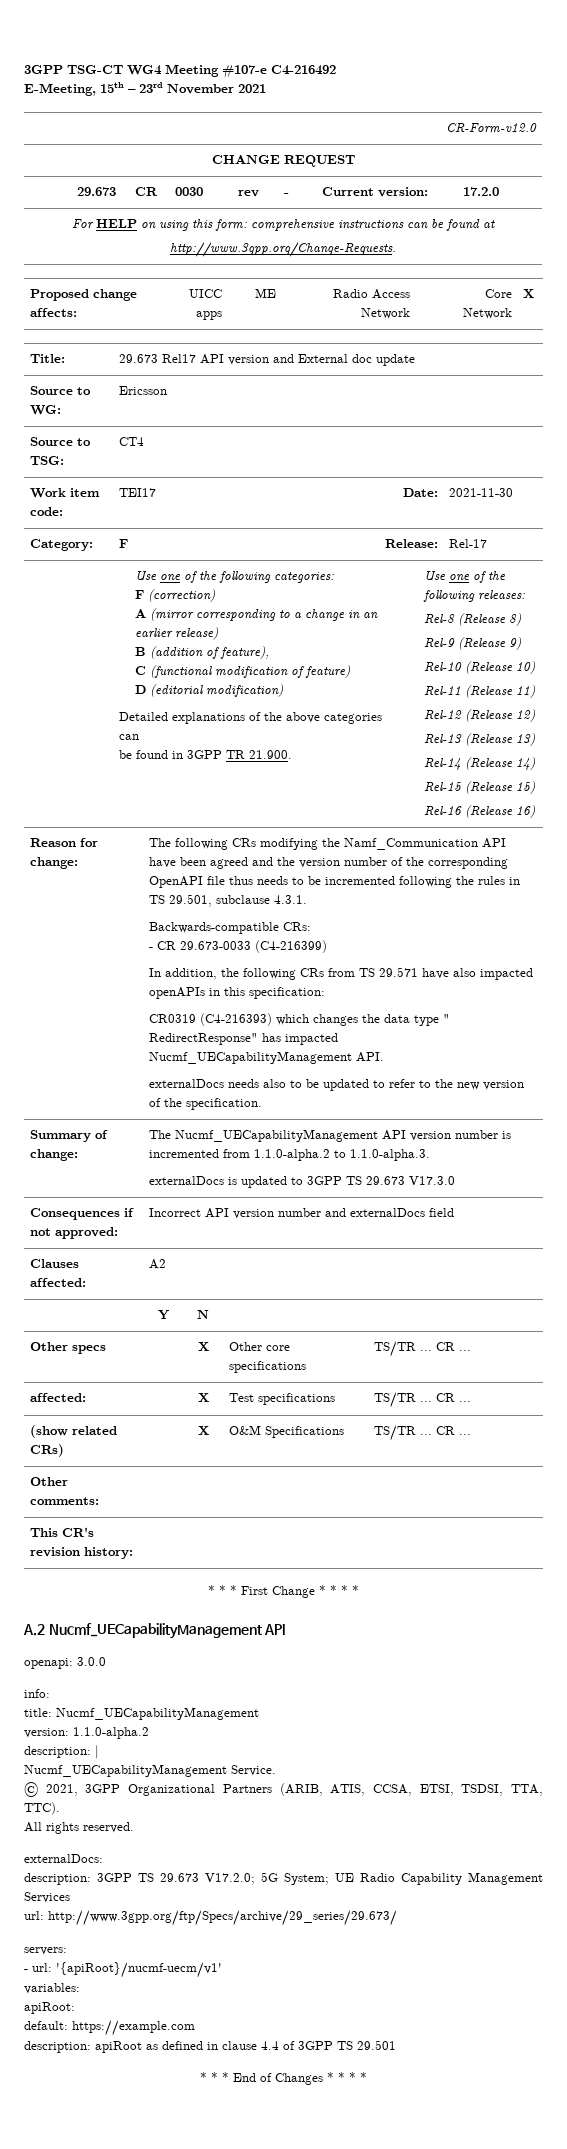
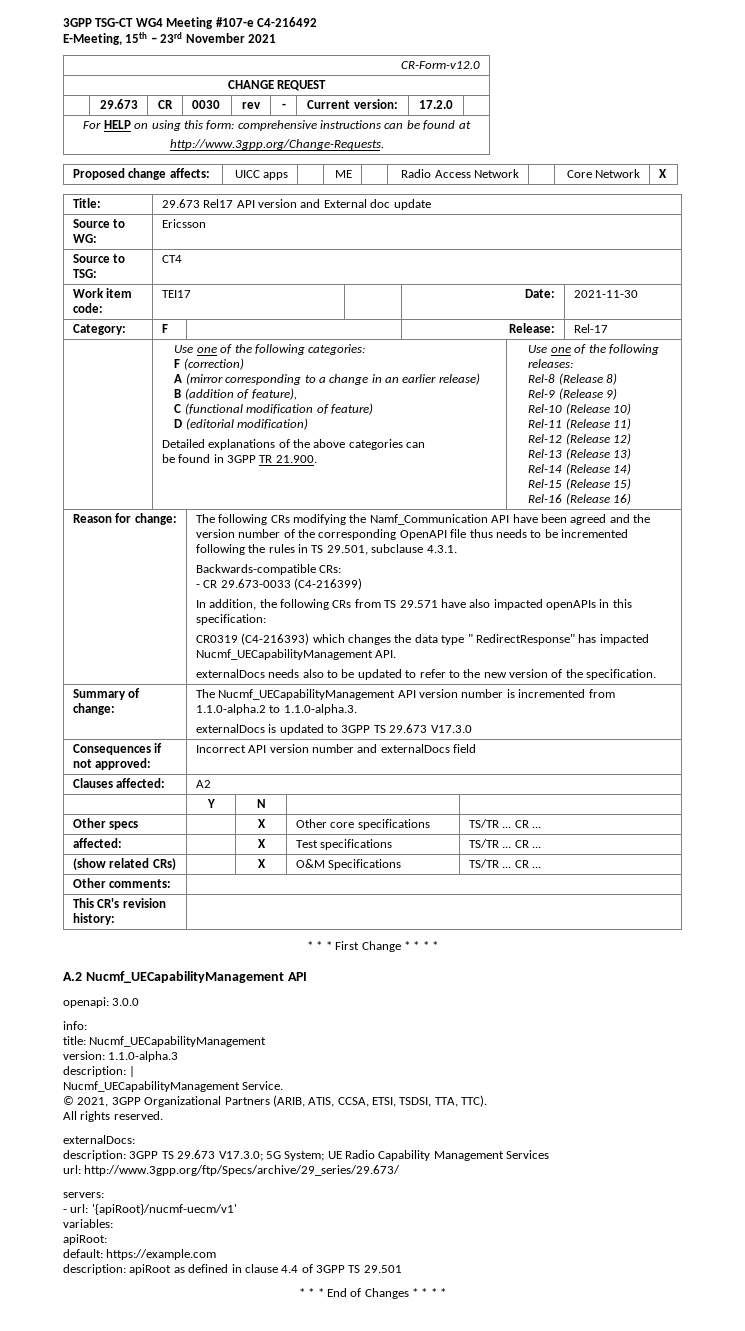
[73,1727,149,1739] 1.1.0-alpha.2 -> [108,1051,179,1062] 1.1.0-alpha.3
[205,1873,255,1885] V17.2.0; -> [218,1151,263,1161] V17.3.0;

